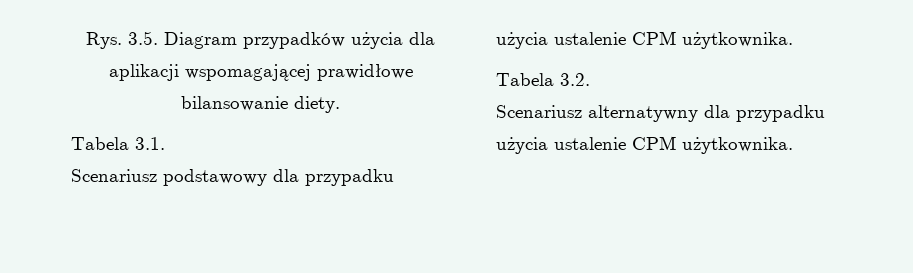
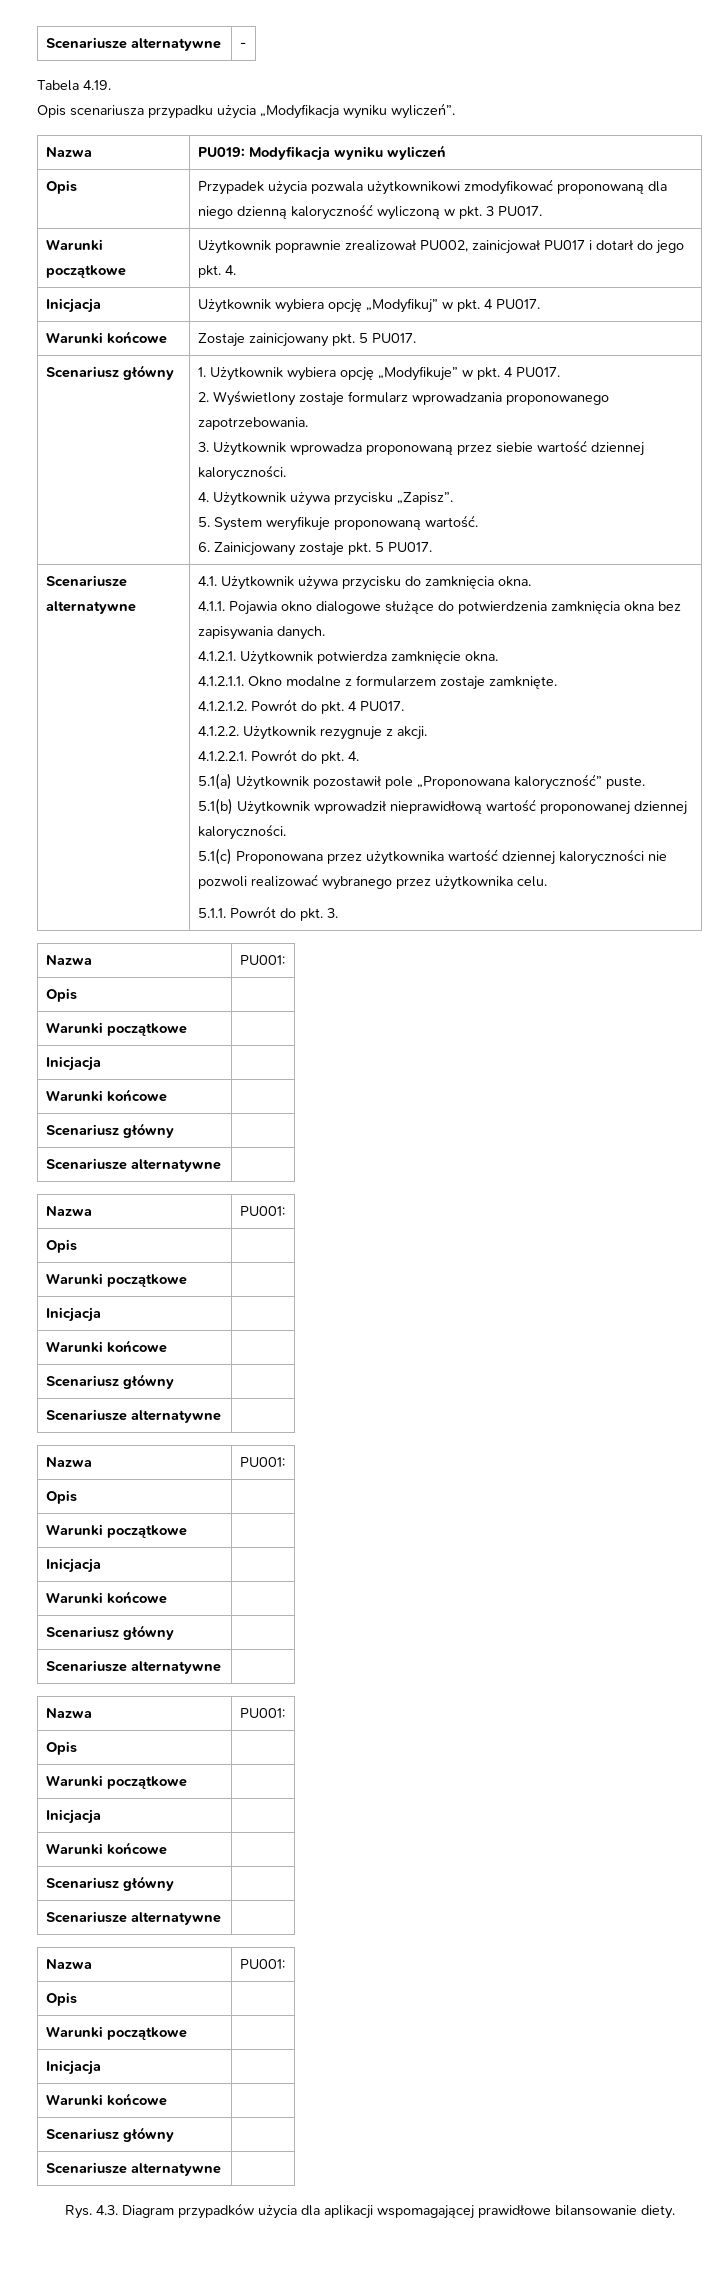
[86,31,158,49] Rys. 3.5. -> [45,37,221,51] [239,42,246,48] [37,80,111,91] [37,103,455,119] [45,147,92,157] [197,145,446,161] [45,180,77,194] [197,179,667,195] [197,204,542,220] [45,239,103,251] [45,265,126,278] [197,240,684,254] [197,265,236,278] [45,298,101,313] [197,298,540,313] [45,331,167,344] [197,333,416,347] [45,365,174,380] [197,366,560,381] [197,390,609,406] [197,417,308,430] [197,440,644,456] [197,465,286,481] [197,492,453,506] [197,515,478,531] [197,542,432,556] [45,575,127,587] [45,601,136,614] [197,576,531,590] [197,601,681,615] [197,626,325,640] [197,651,498,665] [197,675,557,690] [197,699,404,714] [197,726,427,740] [197,749,359,764] [197,773,645,790] [197,798,687,815] [197,824,286,840] [197,848,667,865] [197,874,547,890] [197,906,338,921] [45,955,92,965] [239,955,285,965] [45,988,77,1002] [45,1022,187,1036] [45,1056,101,1071] [45,1089,167,1102] [45,1123,174,1138] [45,1158,221,1172] [45,1206,92,1216] [239,1206,285,1216] [45,1239,77,1253] [45,1273,187,1287] [45,1307,101,1322] [45,1340,167,1353] [45,1374,174,1389] [45,1409,221,1423] [45,1457,92,1467] [239,1457,285,1467] [45,1490,77,1504] [45,1524,187,1538] [45,1558,101,1573] [45,1591,167,1604] [45,1625,174,1640] [45,1660,221,1674] [45,1708,92,1718] [239,1708,285,1718] [45,1741,77,1755] [45,1775,187,1789] [45,1809,101,1824] [45,1842,167,1855] [45,1876,174,1891] [45,1911,221,1925] [45,1959,92,1969] [239,1959,285,1969] [45,1992,77,2006] [45,2026,187,2040] [45,2060,101,2075] [45,2093,167,2106] [45,2127,174,2142] [45,2162,221,2176] [64,2205,118,2219] Scenariusze alternatywne | - // Tabela 4.19. // Opis scenariusza przypadku użycia „Modyfikacja wyniku wyliczeń”. // Nazwa | PU019: Modyfikacja wyniku wyliczeń // Opis | Przypadek użycia pozwala użytkownikowi zmodyfikować proponowaną dla niego dzienną kaloryczność wyliczoną w pkt. 3 PU017. // Warunki początkowe | Użytkownik poprawnie zrealizował PU002, zainicjował PU017 i dotarł do jego pkt. 4. // Inicjacja | Użytkownik wybiera opcję „Modyfikuj” w pkt. 4 PU017. // Warunki końcowe | Zostaje zainicjowany pkt. 5 PU017. // Scenariusz główny | 1. Użytkownik wybiera opcję „Modyfikuje” w pkt. 4 PU017. // 2. Wyświetlony zostaje formularz wprowadzania proponowanego zapotrzebowania. // 3. Użytkownik wprowadza proponowaną przez siebie wartość dziennej kaloryczności. // 4. Użytkownik używa przycisku „Zapisz”. // 5. System weryfikuje proponowaną wartość. // 6. Zainicjowany zostaje pkt. 5 PU017. // Scenariusze alternatywne | 4.1. Użytkownik używa przycisku do zamknięcia okna. // 4.1.1. Pojawia okno dialogowe służące do potwierdzenia zamknięcia okna bez zapisywania danych. // 4.1.2.1. Użytkownik potwierdza zamknięcie okna. // 4.1.2.1.1. Okno modalne z formularzem zostaje zamknięte. // 4.1.2.1.2. Powrót do pkt. 4 PU017. // 4.1.2.2. Użytkownik rezygnuje z akcji. // 4.1.2.2.1. Powrót do pkt. 4. // 5.1(a) Użytkownik pozostawił pole „Proponowana kaloryczność” puste. // 5.1(b) Użytkownik wprowadził nieprawidłową wartość proponowanej dziennej kaloryczności. // 5.1(c) Proponowana przez użytkownika wartość dziennej kaloryczności nie pozwoli realizować wybranego przez użytkownika celu. // 5.1.1. Powrót do pkt. 3. // Nazwa | PU001: // Opis | // Warunki początkowe | // Inicjacja | // Warunki końcowe | // Scenariusz główny | // Scenariusze alternatywne | // Nazwa | PU001: // Opis | // Warunki początkowe | // Inicjacja | // Warunki końcowe | // Scenariusz główny | // Scenariusze alternatywne | // Nazwa | PU001: // Opis | // Warunki początkowe | // Inicjacja | // Warunki końcowe | // Scenariusz główny | // Scenariusze alternatywne | // Nazwa | PU001: // Opis | // Warunki początkowe | // Inicjacja | // Warunki końcowe | // Scenariusz główny | // Scenariusze alternatywne | // Nazwa | PU001: // Opis | // Warunki początkowe | // Inicjacja | // Warunki końcowe | // Scenariusz główny | // Scenariusze alternatywne | // Rys. 4.3.
[71,137,165,150] [71,169,394,186] [496,31,793,49] [496,73,590,86] [496,105,825,122] [496,136,793,154] // Tabela 3.1. // Scenariusz podstawowy dla przypadku użycia ustalenie CPM użytkownika. // Tabela 3.2. // Scenariusz alternatywny dla przypadku użycia ustalenie CPM użytkownika. -> (675, 2212) none

